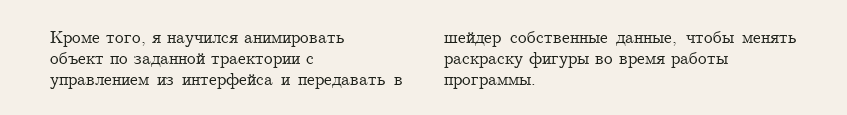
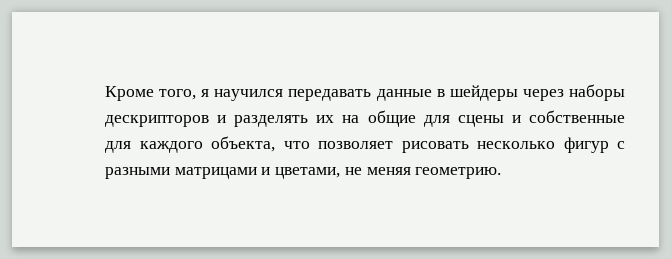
[244,34,345,47] [50,52,314,68] [50,73,403,89] [444,31,797,47] [444,52,728,68] [444,76,536,89] анимировать объект по заданной траектории с управлением из интерфейса и передавать в шейдер собственные данные, чтобы менять раскраску фигуры во время работы программы. -> [288,84,625,101] [105,110,625,127] [105,136,625,153] [105,167,502,179] передавать данные в шейдеры через наборы дескрипторов и разделять их на общие для сцены и собственные для каждого объекта, что позволяет рисовать несколько фигур с разными матрицами и цветами, не меняя геометрию.

